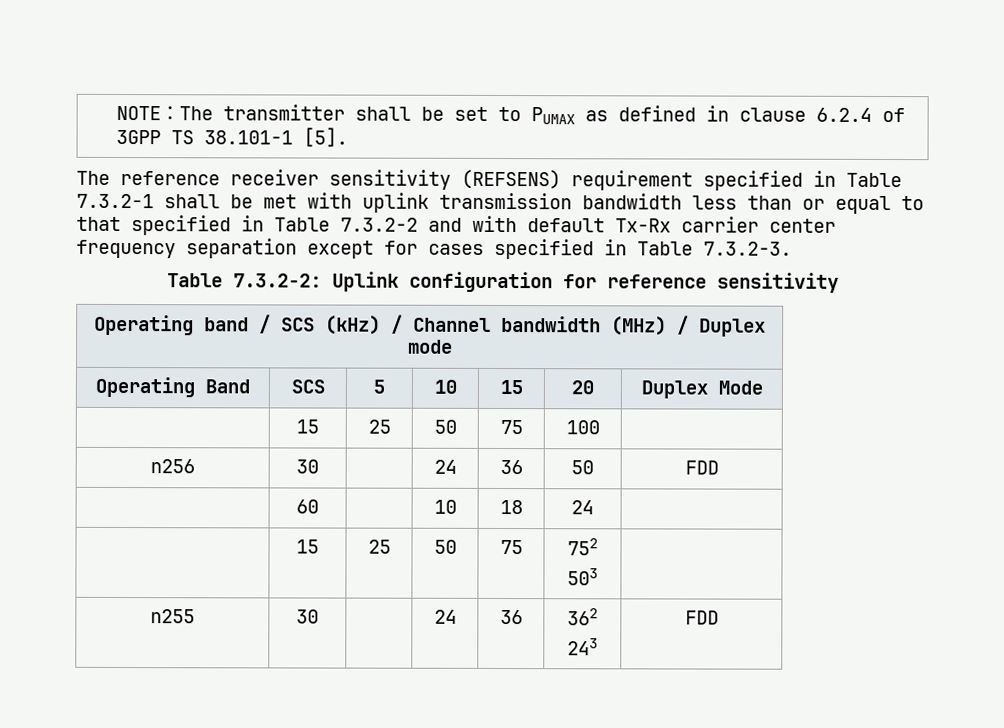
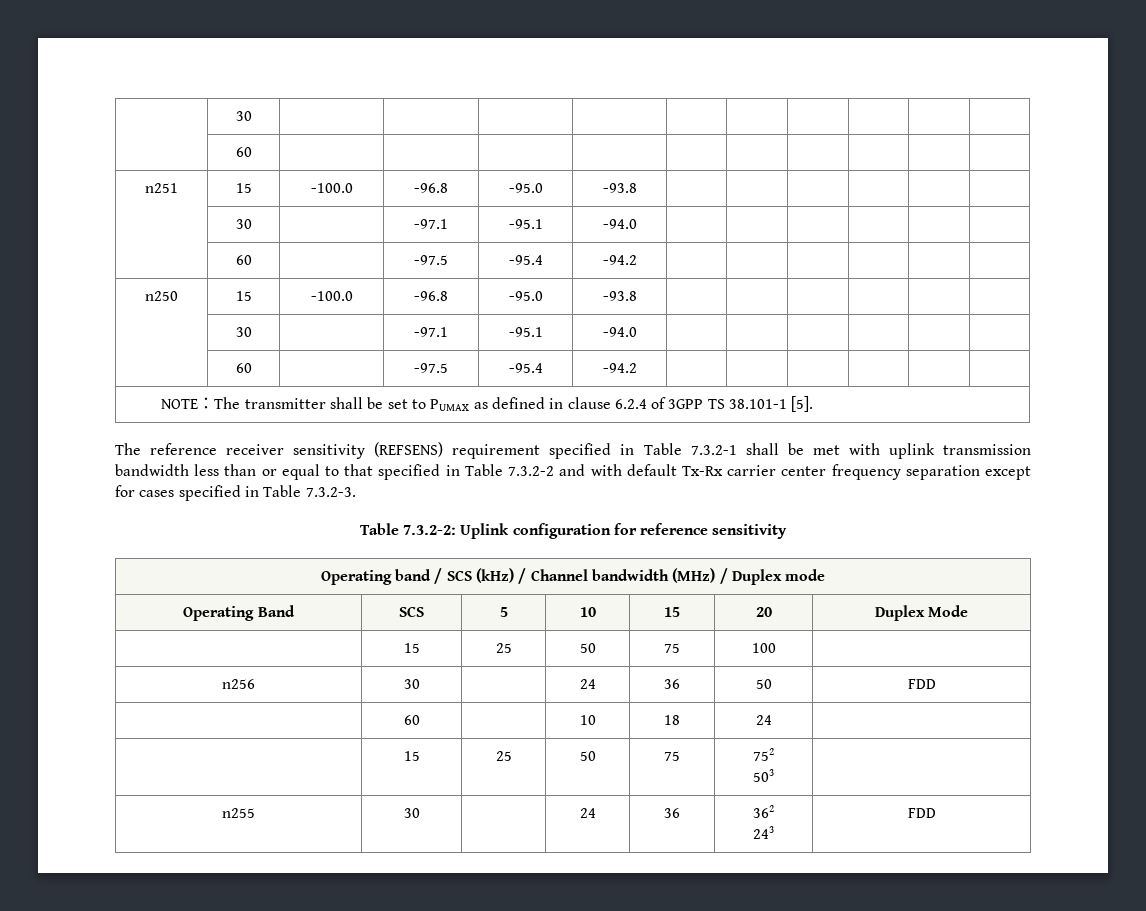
(115, 113) none -> [235,111,252,121] [235,147,252,157] [145,183,178,193] [235,183,252,193] [310,183,353,193] [414,183,448,193] [508,183,543,193] [602,183,637,193] [235,219,252,229] [414,219,448,229] [508,219,543,229] [602,219,637,229] [235,255,252,265] [414,255,448,265] [508,255,543,265] [602,255,637,265] [145,291,178,301] [235,291,252,301] [310,291,353,301] [414,291,448,301] [508,291,543,301] [602,291,637,301] [235,327,252,337] [414,327,448,337] [508,327,543,337] [602,327,637,337] [235,363,252,373] [414,363,448,373] [508,363,543,373] [602,363,637,373] | 30 | | | | | | | | | | // | 60 | | | | | | | | | | // n251 | 15 | -100.0 | -96.8 | -95.0 | -93.8 | | | | | | // | 30 | | -97.1 | -95.1 | -94.0 | | | | | | // | 60 | | -97.5 | -95.4 | -94.2 | | | | | | // n250 | 15 | -100.0 | -96.8 | -95.0 | -93.8 | | | | | | // | 30 | | -97.1 | -95.1 | -94.0 | | | | | | // | 60 | | -97.5 | -95.4 | -94.2 | | | | | | //

